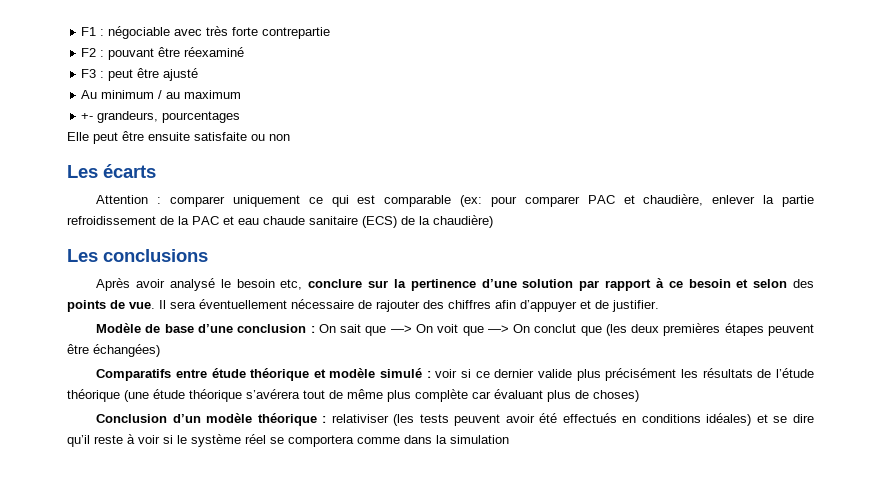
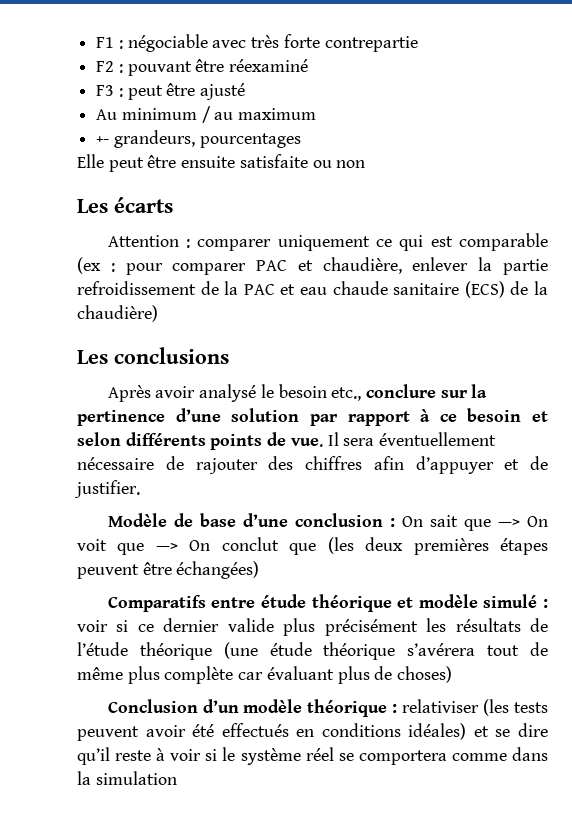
[460,195,483,207] (ex: -> [77,257,115,274] (ex :
[280,279,303,290] etc, -> [331,387,362,401] etc.,
[793,279,815,288] des -> [125,432,206,446] différents

